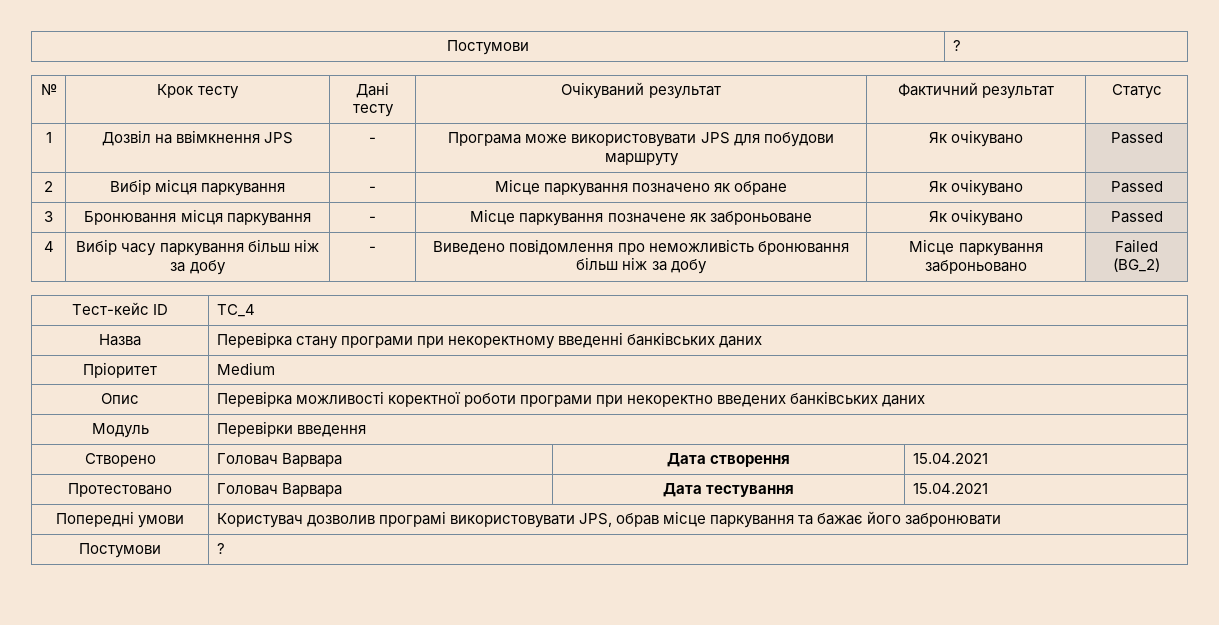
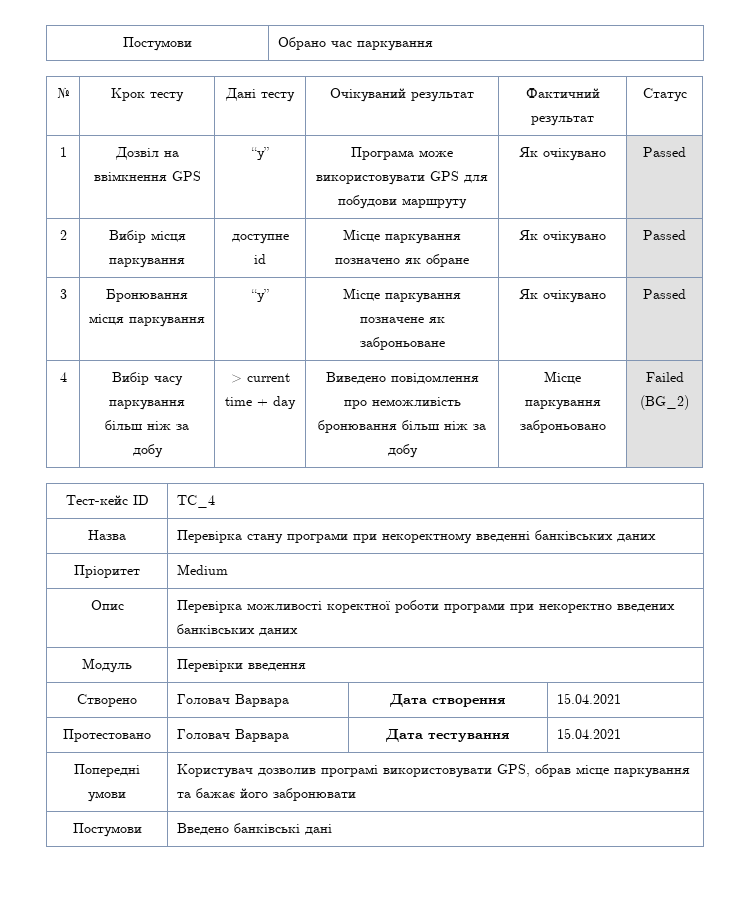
[447,40,529,55] [952,40,961,51] Постумови | ? -> [123,37,192,51] [277,37,433,51] Постумови | Обрано час паркування
[264,132,294,144] [369,137,376,143] JPS | - -> [171,171,201,181] [250,147,269,160] GPS | “y”
[700,132,730,144] JPS -> [430,171,459,181] GPS
[369,186,376,192] - -> [231,234,289,244] [254,254,266,264] доступне id
[369,216,376,222] - -> [250,289,269,302] “y”
[369,246,376,252] - -> [230,373,290,383] [225,396,296,409] > current time + day
[579,513,613,527] JPS, -> [496,764,530,777] GPS,
[216,543,225,554] ? -> [176,823,332,835] Введено банківські дані

